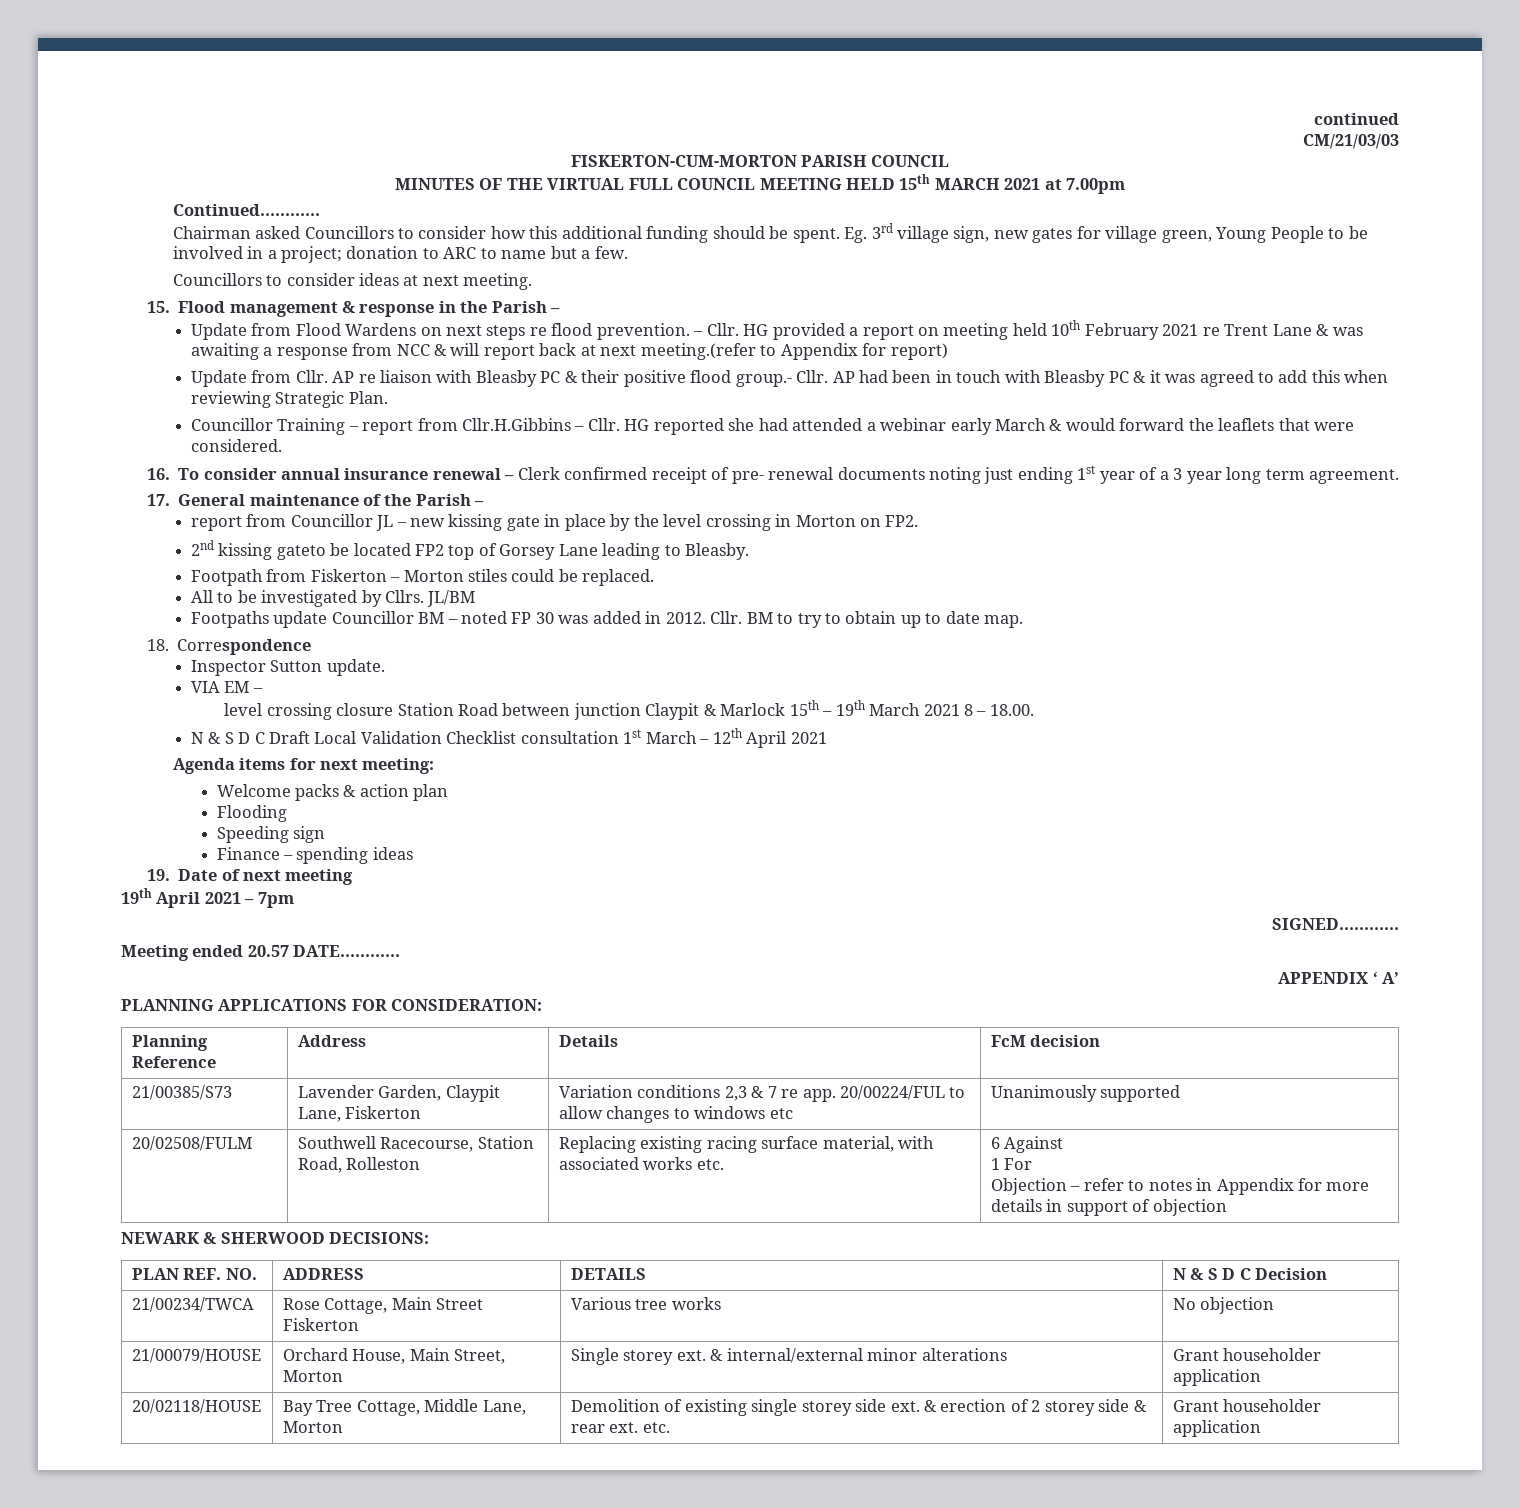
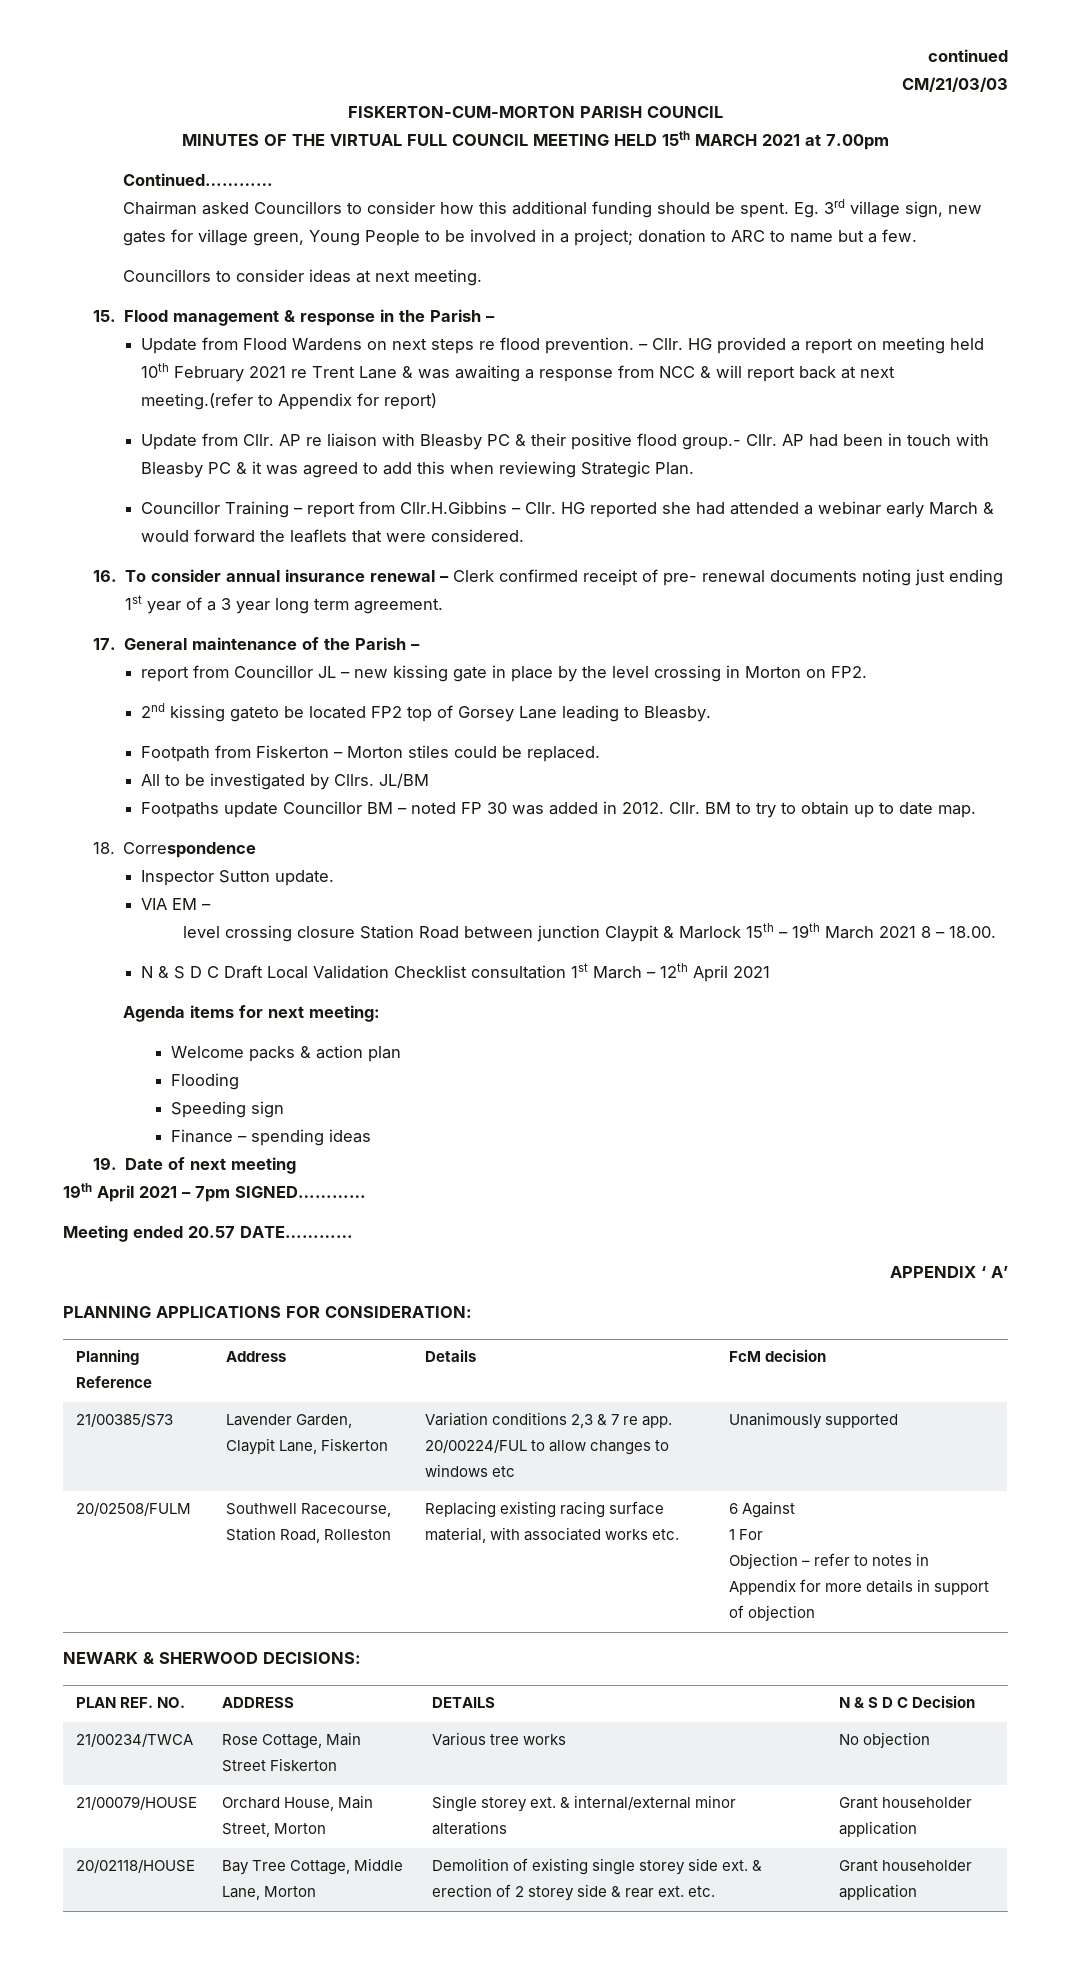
(294, 900) // -> (230, 1194) none

